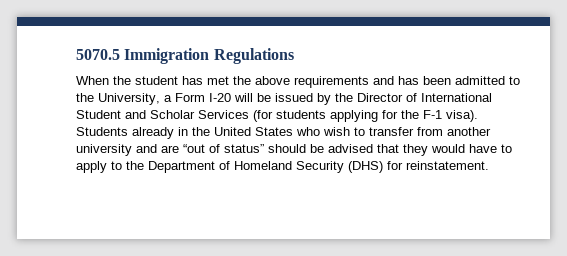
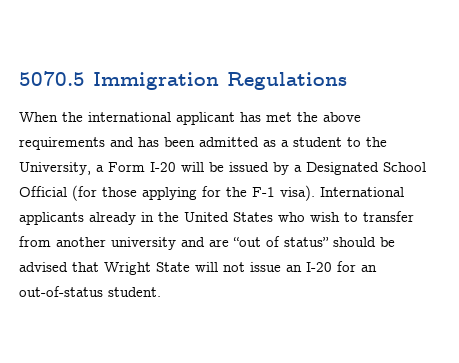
[135,76,178,85] student -> [88,112,235,125] international applicant
(505, 80) none -> [263,137,342,147] as a student
[335,93,492,102] [76,110,326,122] the Director of International Student and Scholar Services (for students -> [294,162,426,175] [19,185,137,201] a Designated School Official (for those
[76,127,128,136] Students -> [320,187,404,197] [19,212,84,225] International applicants
[403,144,512,156] [76,161,489,173] they would have to apply to the Department of Homeland Security (DHS) for reinstatement. -> [104,261,377,275] [19,286,161,297] Wright State will not issue an I-20 for an out-of-status student.

